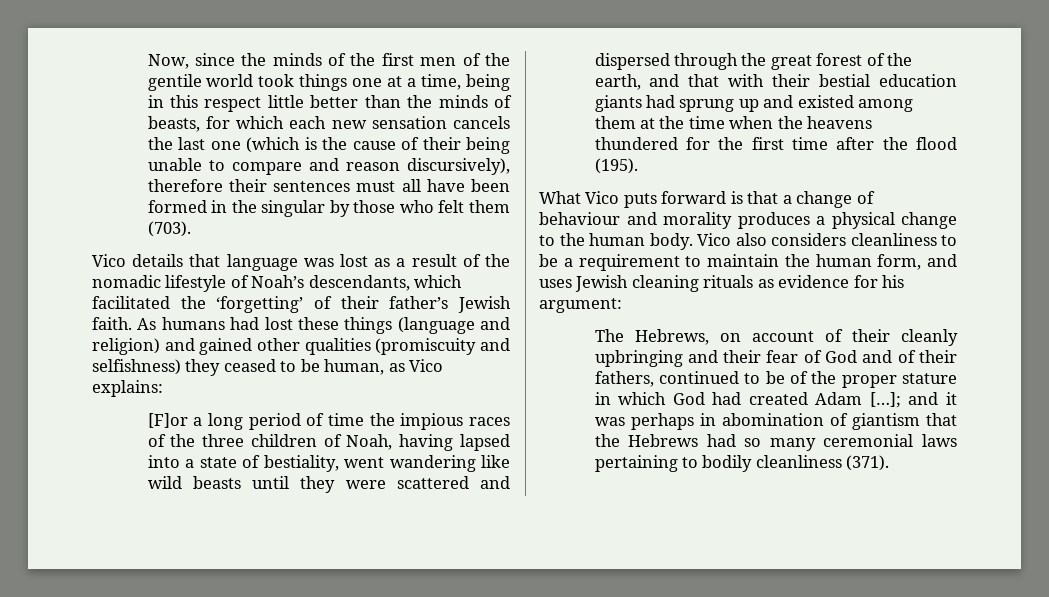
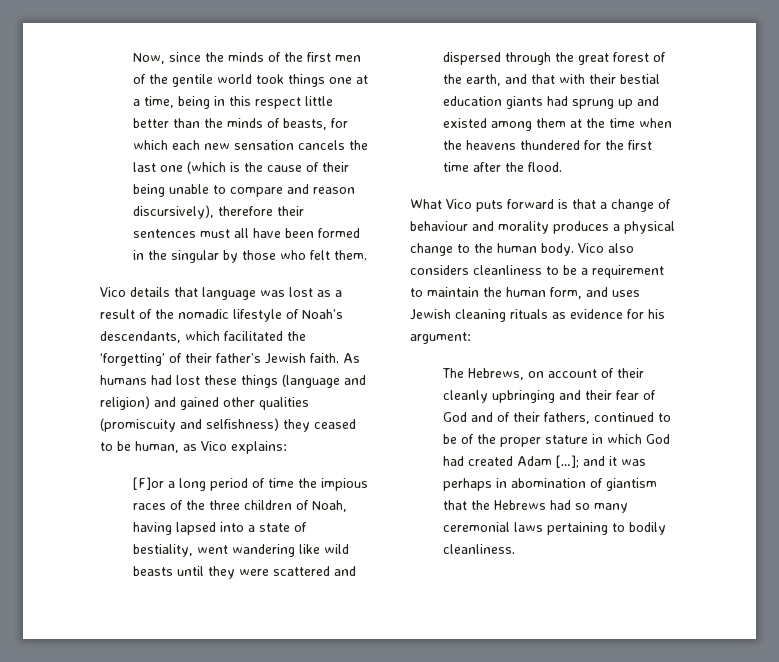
[469,200,511,213] [147,221,191,237] them (703). -> [333,250,367,260] them.
[916,137,957,150] [594,158,638,174] flood (195). -> [527,162,562,172] flood.
[755,455,890,471] cleanliness (371). -> [442,544,515,554] cleanliness.

